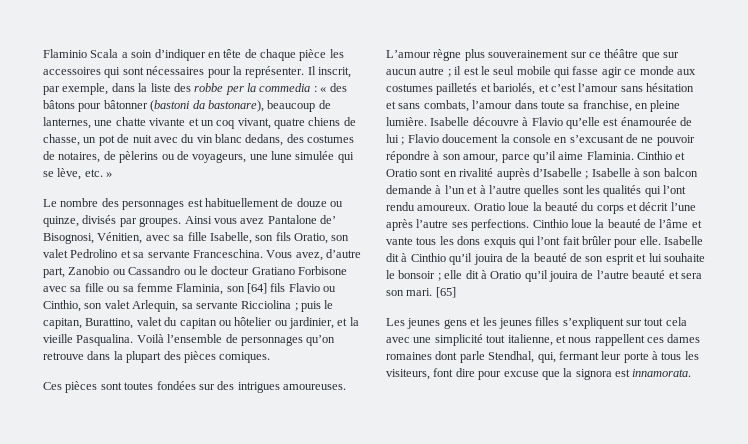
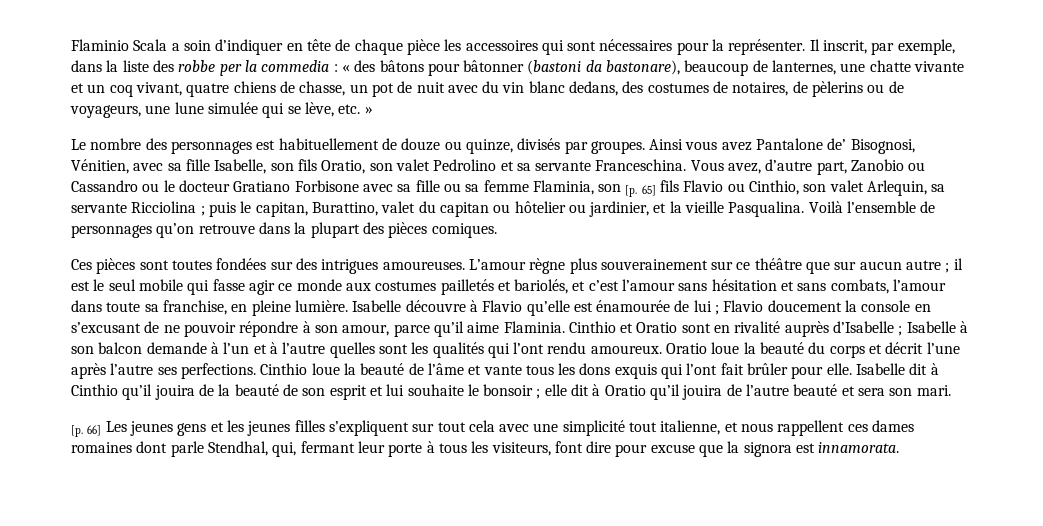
[247,283,267,294] [64] -> [625,185,656,197] [p. 65]
[435,287,456,298] [65] // -> [71,425,102,437] // [p. 66]

